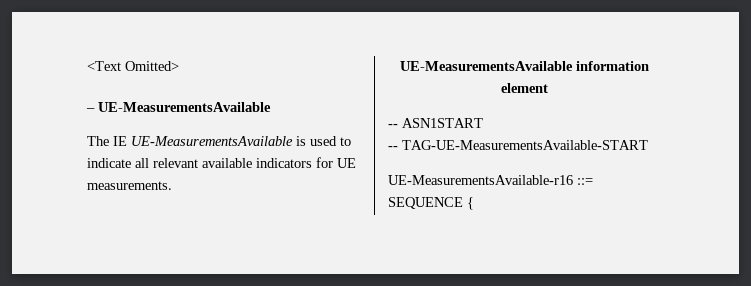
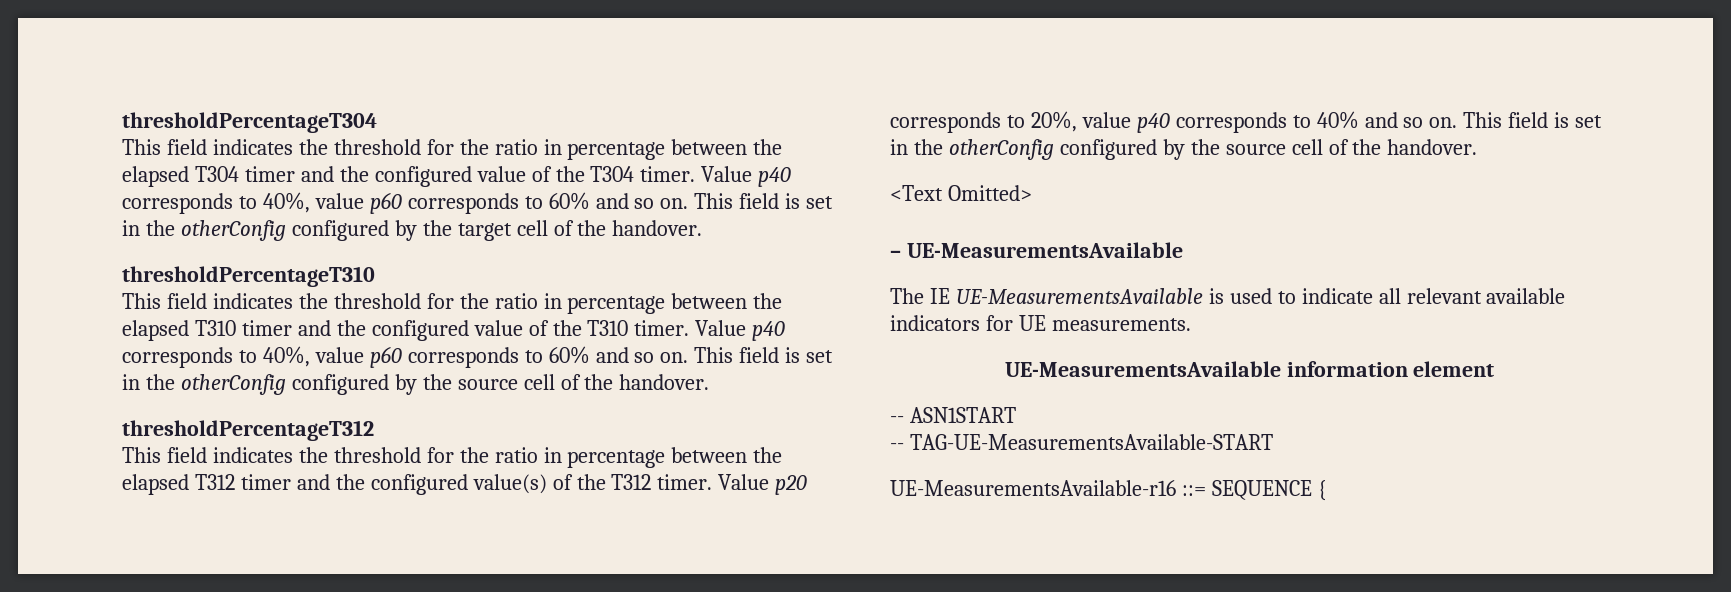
(87, 66) none -> [122,112,377,133] [122,139,783,160] [122,166,792,187] [122,192,834,214] [122,220,703,241] [122,266,375,287] [122,293,783,314] [122,320,786,341] [122,346,834,368] [122,374,710,395] [122,420,374,441] [122,447,783,468] [122,474,808,495] [890,111,1603,133] [890,139,1478,160] thresholdPercentageT304 // This field indicates the threshold for the ratio in percentage between the elapsed T304 timer and the configured value of the T304 timer. Value p40 corresponds to 40%, value p60 corresponds to 60% and so on. This field is set in the otherConfig configured by the target cell of the handover. // thresholdPercentageT310 // This field indicates the threshold for the ratio in percentage between the elapsed T310 timer and the configured value of the T310 timer. Value p40 corresponds to 40%, value p60 corresponds to 60% and so on. This field is set in the otherConfig configured by the source cell of the handover. // thresholdPercentageT312 // This field indicates the threshold for the ratio in percentage between the elapsed T312 timer and the configured value(s) of the T312 timer. Value p20 corresponds to 20%, value p40 corresponds to 40% and so on. This field is set in the otherConfig configured by the source cell of the handover. //

